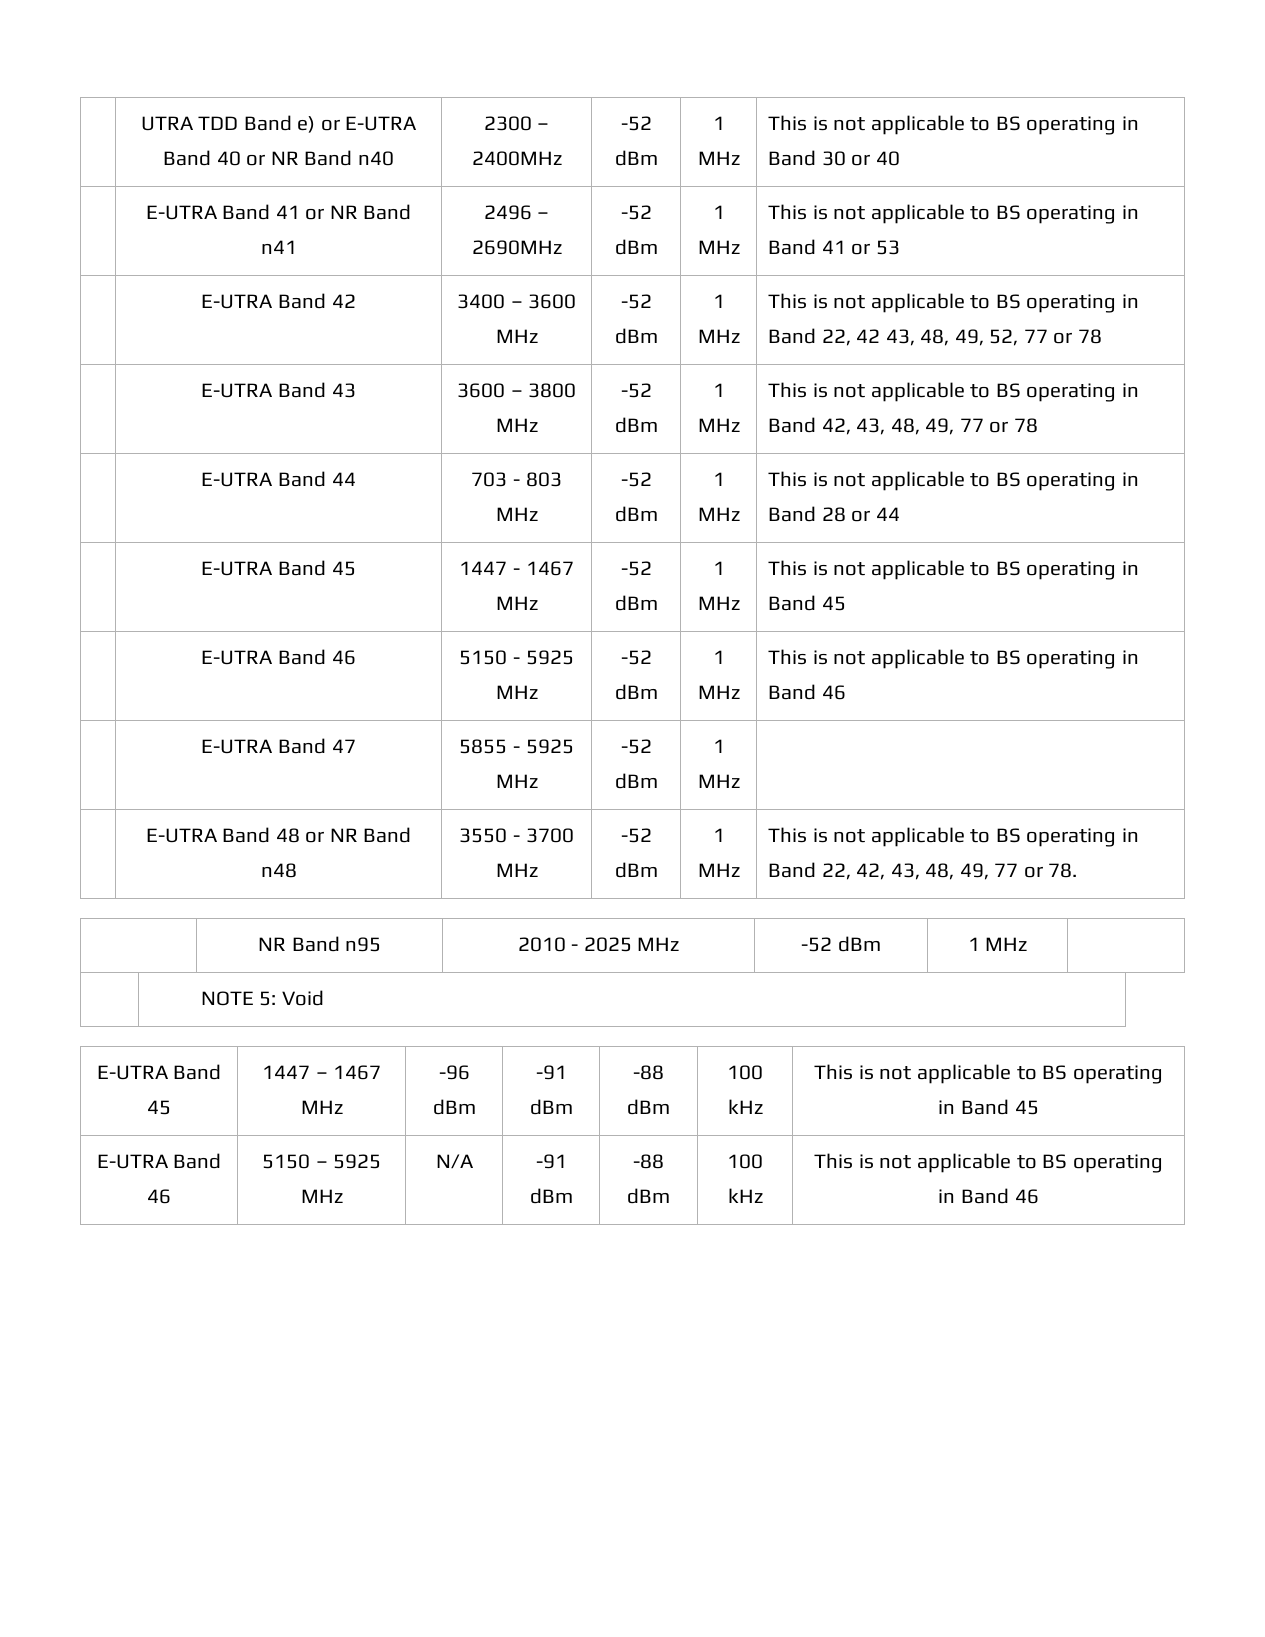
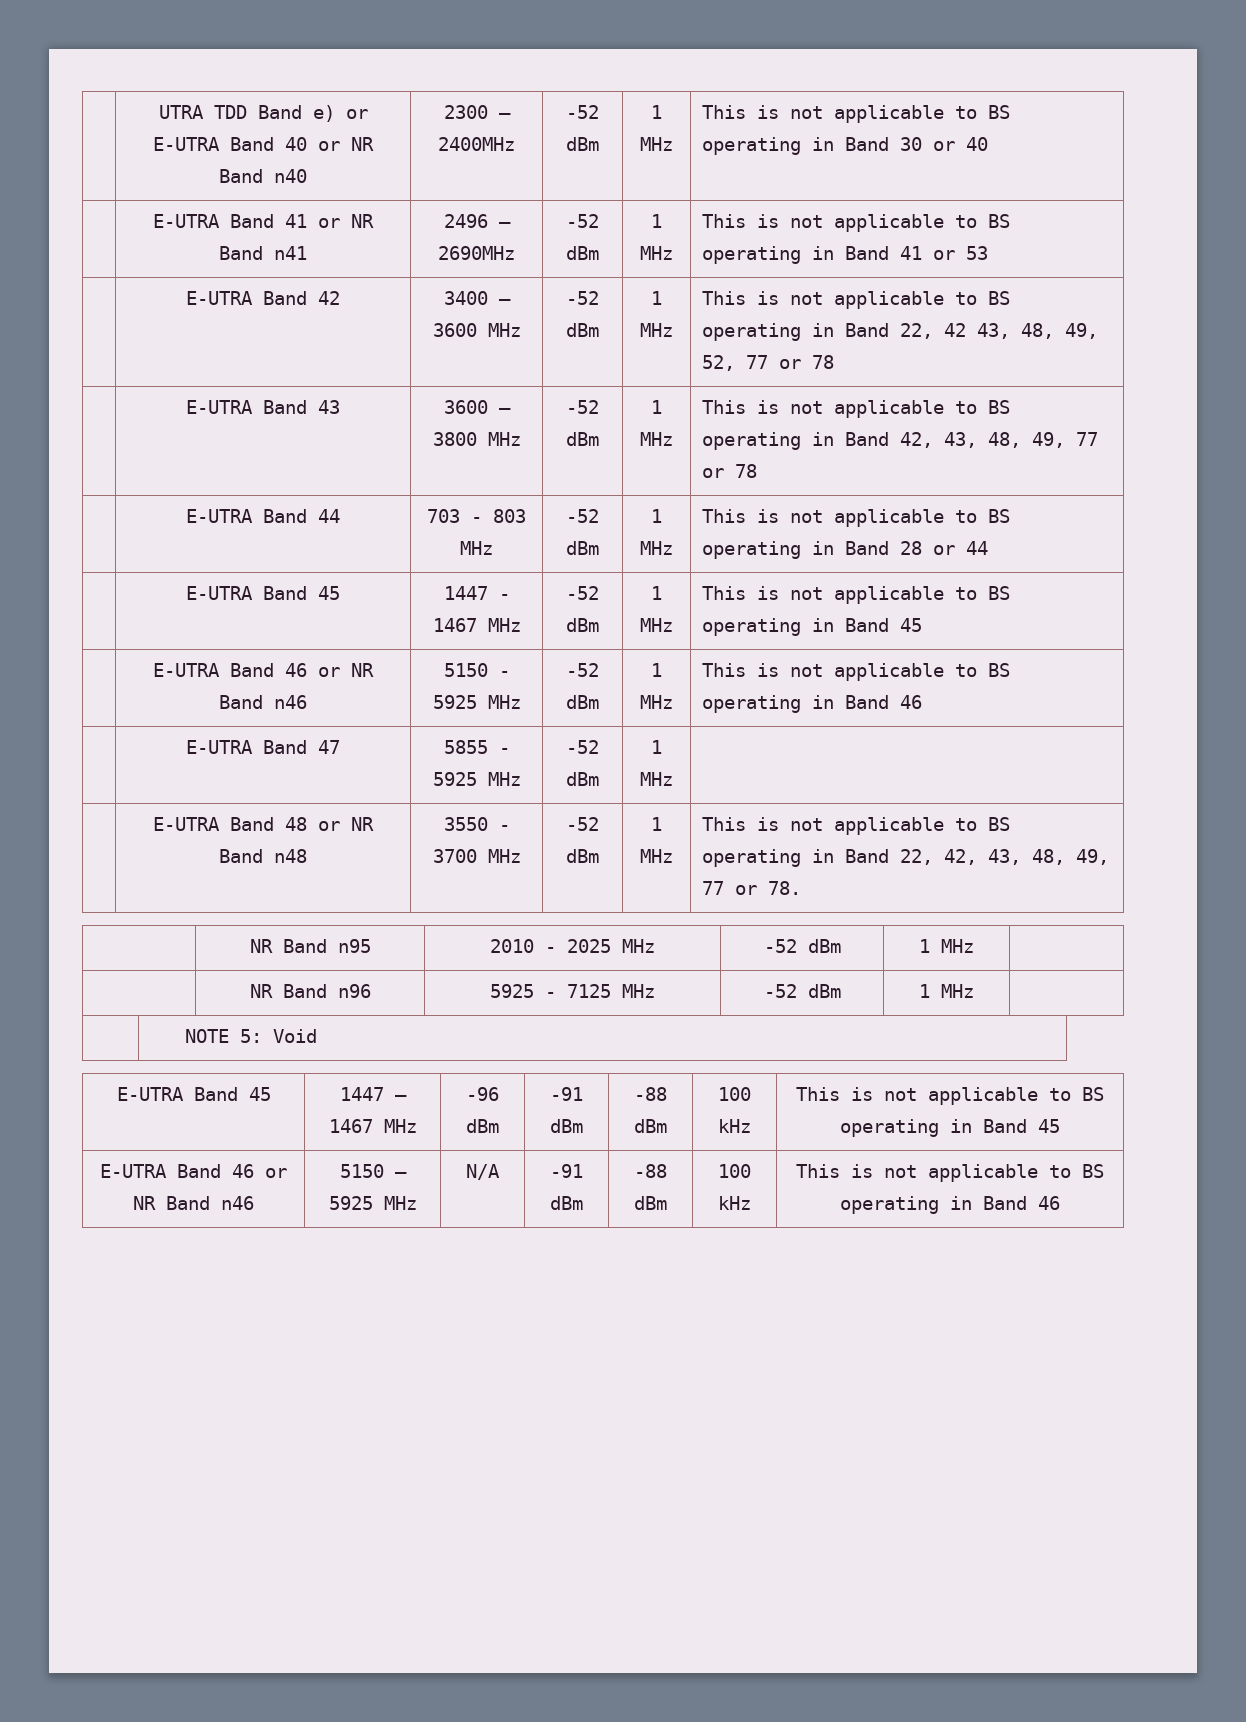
(356, 657) none -> [318,663,374,677] [219,695,307,709] or NR Band n46
(1028, 944) none -> [249,984,371,998] [490,984,655,998] [763,984,841,998] [919,984,974,998] // | NR Band n96 | 5925 - 7125 MHz | -52 dBm | 1 MHz |
(171, 1196) none -> [265,1168,287,1178] [133,1196,254,1210] or NR Band n46

